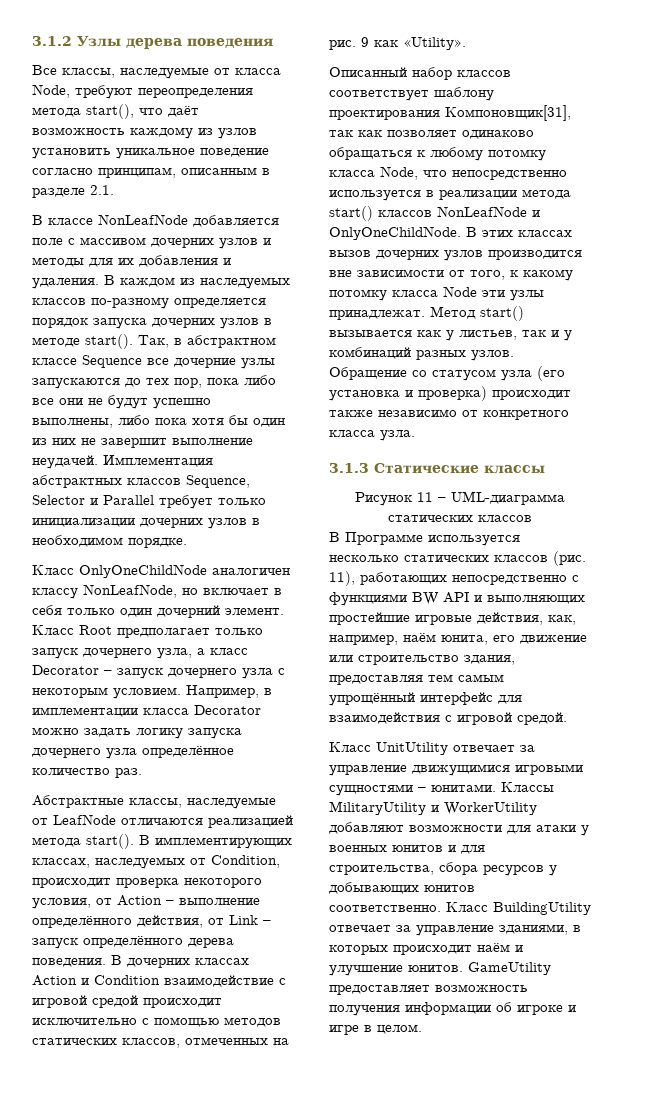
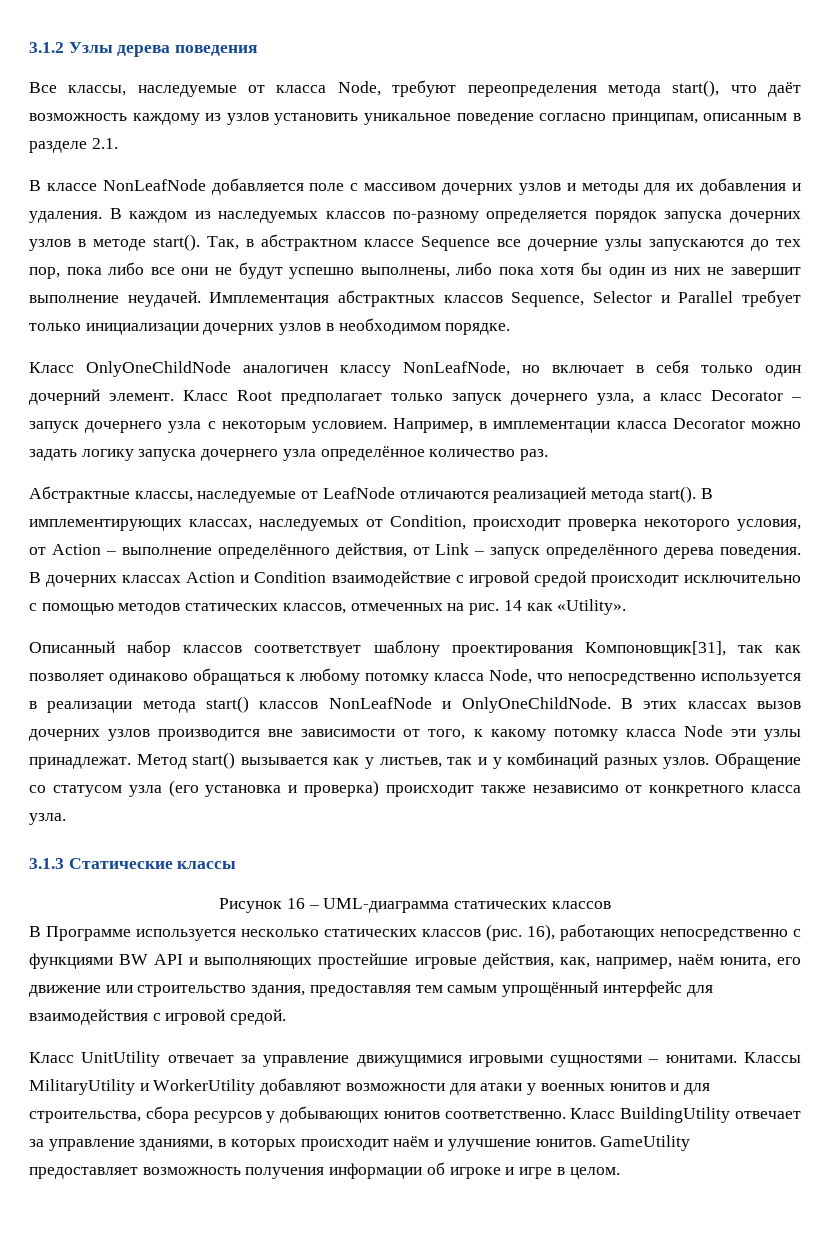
[361,37,369,47] 9 -> [503,600,522,611] 14
[417,492,433,502] 11 -> [286,898,305,909] 16
[329,571,355,586] 11), -> [527,924,555,941] 16),

